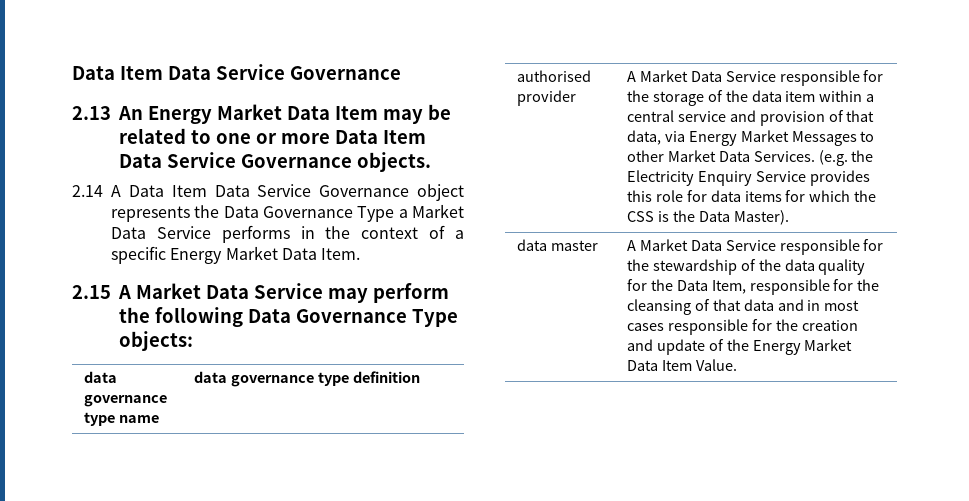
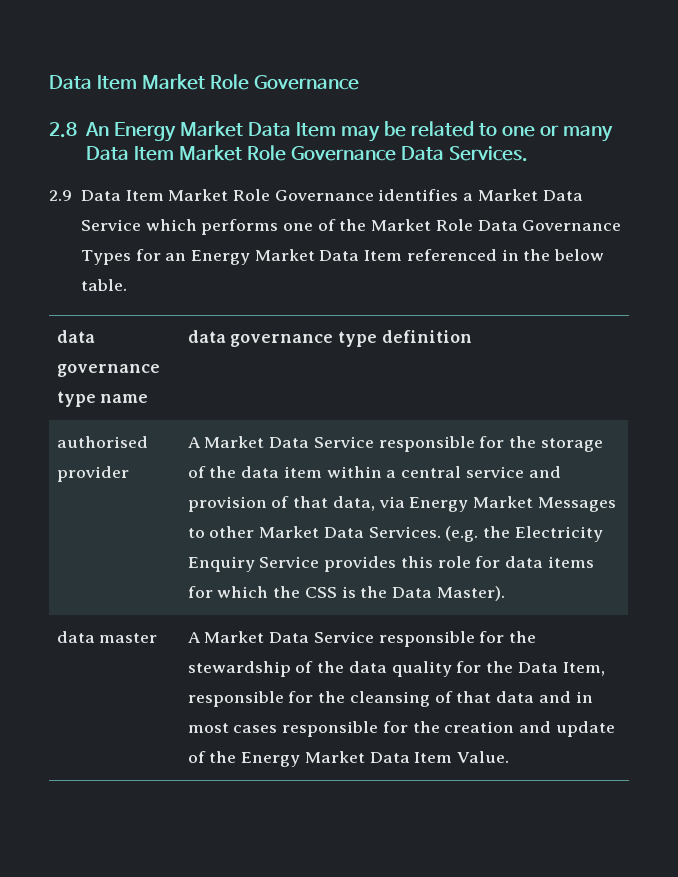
[72,64,285,80] Data Item Data Service -> [49,74,249,90] Data Item Market Role
[72,106,111,120] 2.13 -> [49,122,77,138] 2.8
[280,130,426,144] [119,152,431,172] [72,184,464,201] [111,204,464,222] [111,225,464,243] [111,246,361,264] [72,283,449,303] [119,307,458,327] [119,331,193,351] more Data Item Data Service Governance objects. // 2.14 A Data Item Data Service Governance object represents the Data Governance Type a Market Data Service performs in the context of a specific Energy Market Data Item. // 2.15 A Market Data Service may perform the following Data Governance Type objects: -> [562,125,613,142] [85,145,528,162] [49,189,583,201] [80,219,622,235] [80,249,605,265] [80,279,127,291] many Data Item Market Role Governance Data Services. // 2.9 Data Item Market Role Governance identifies a Market Data Service which performs one of the Market Role Data Governance Types for an Energy Market Data Item referenced in the below table.

